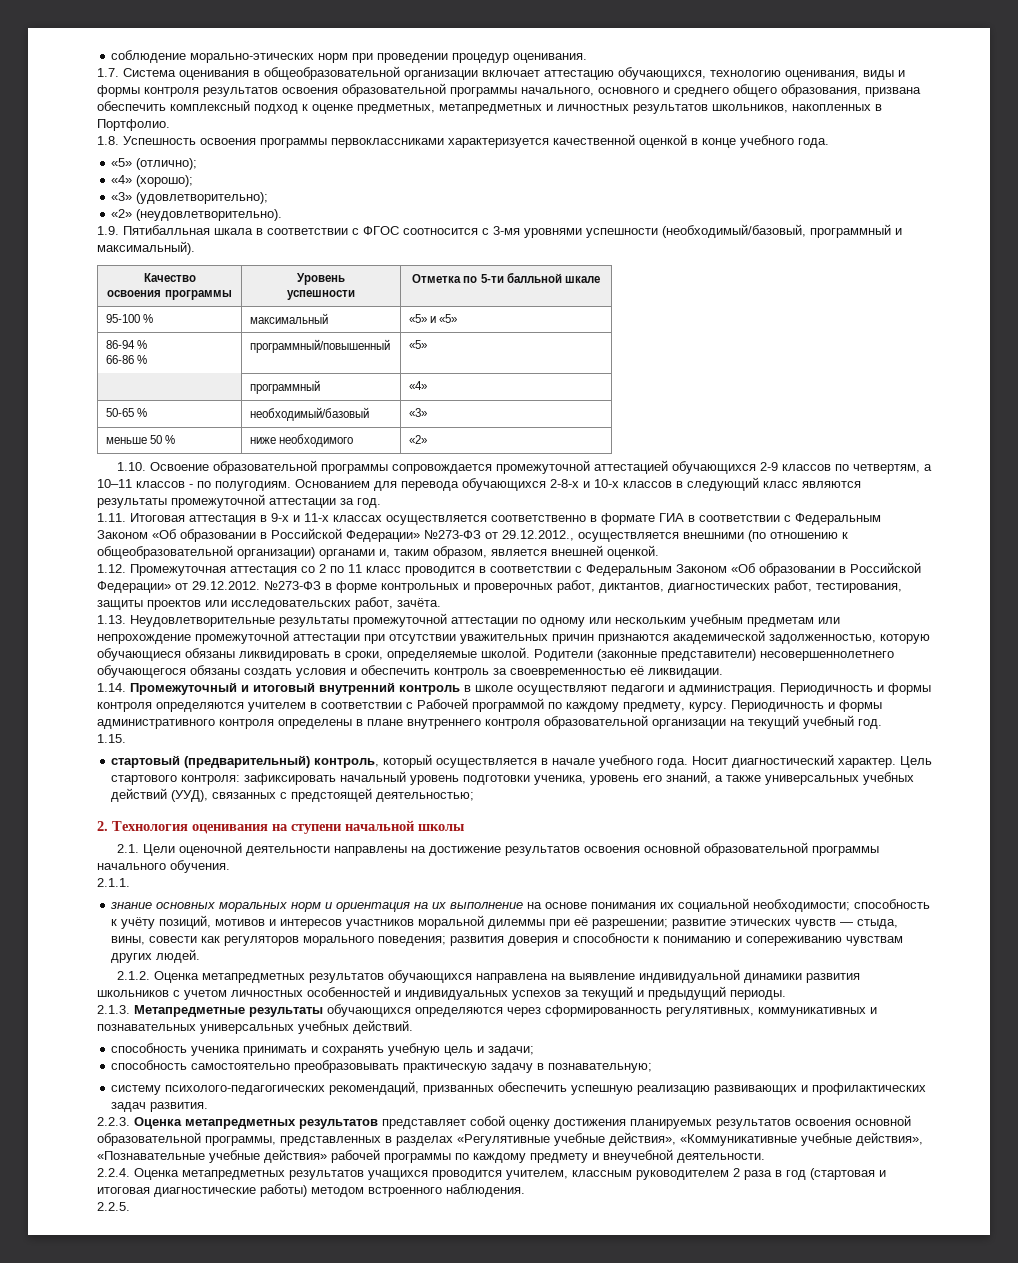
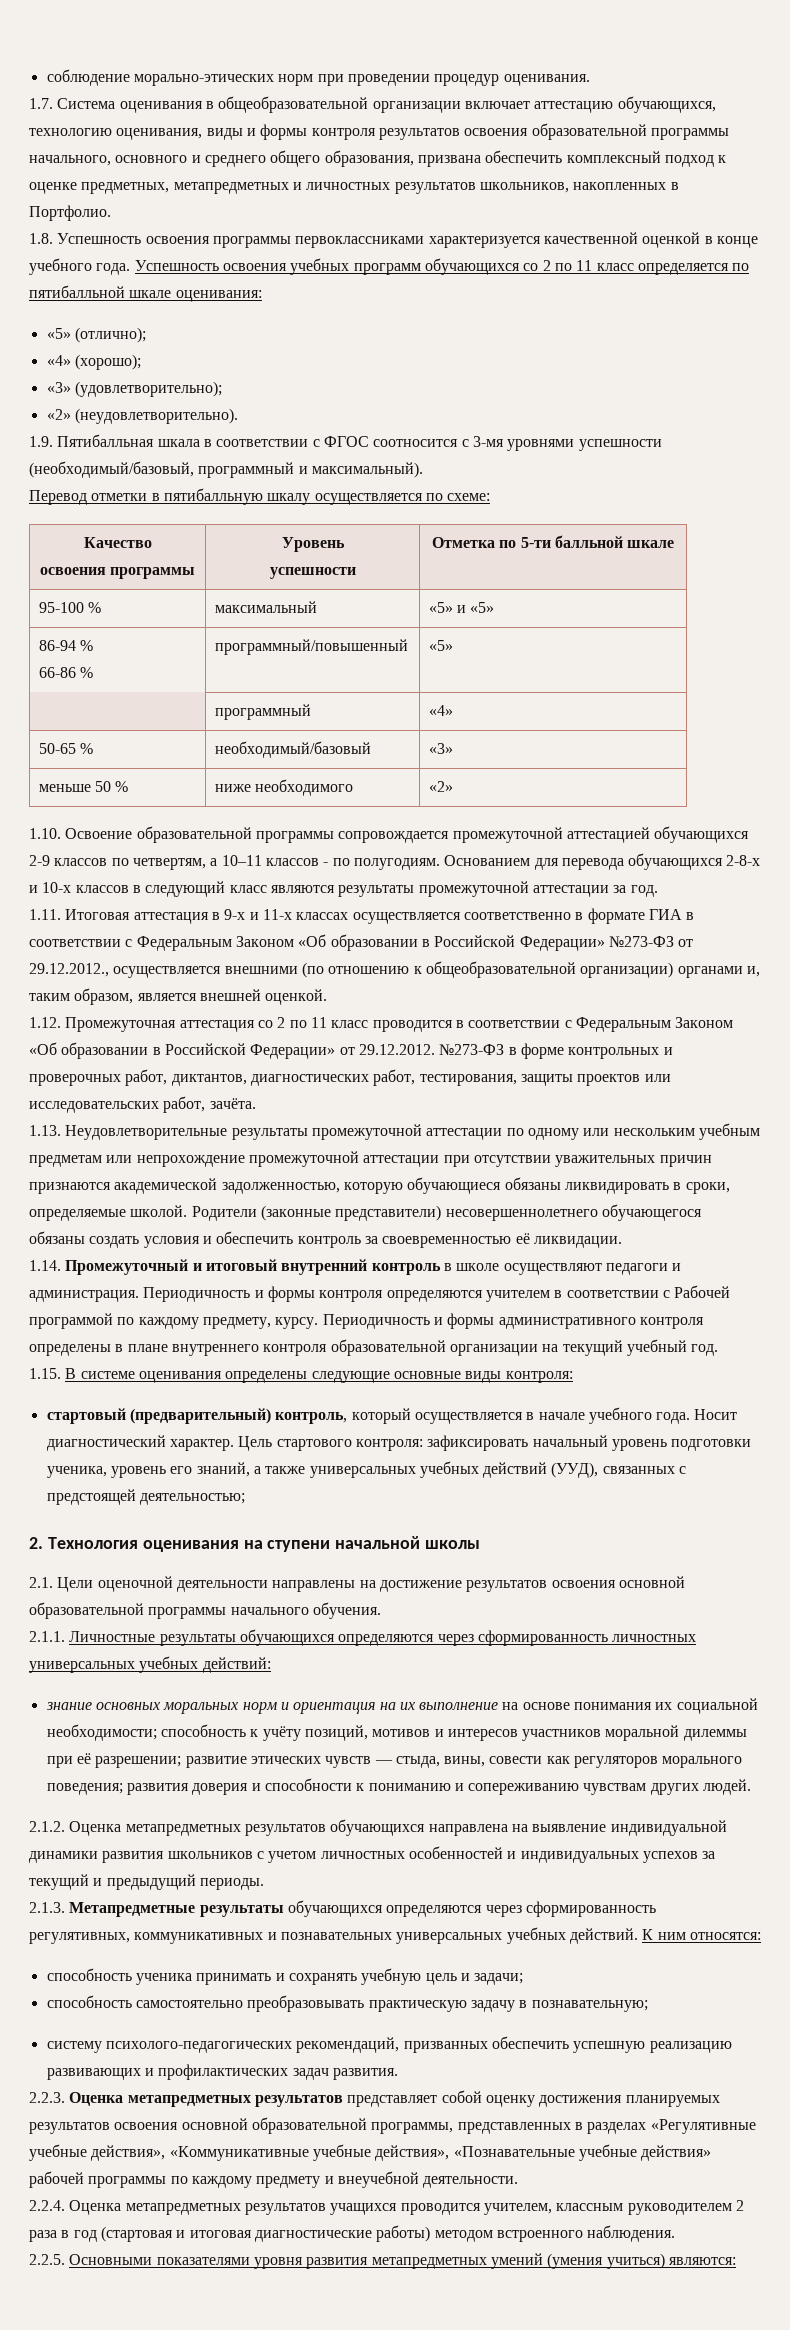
(829, 143) none -> [134,258,750,275] [29,285,262,302] Успешность освоения учебных программ обучающихся со 2 по 11 класс определяется по пятибалльной шкале оценивания:
(195, 248) none -> [29,488,491,505] // Перевод отметки в пятибалльную шкалу осуществляется по схеме:
(126, 738) none -> [65,1368,573,1383] В системе оценивания определены следующие основные виды контроля:
(130, 882) none -> [69,1629,697,1646] [29,1656,271,1673] Личностные результаты обучающихся определяются через сформированность личностных универсальных учебных действий:
(413, 1027) none -> [642,1929,761,1940] К ним относятся:
(130, 1206) none -> [69,2253,736,2269] Основными показателями уровня развития метапредметных умений (умения учиться) являются:

